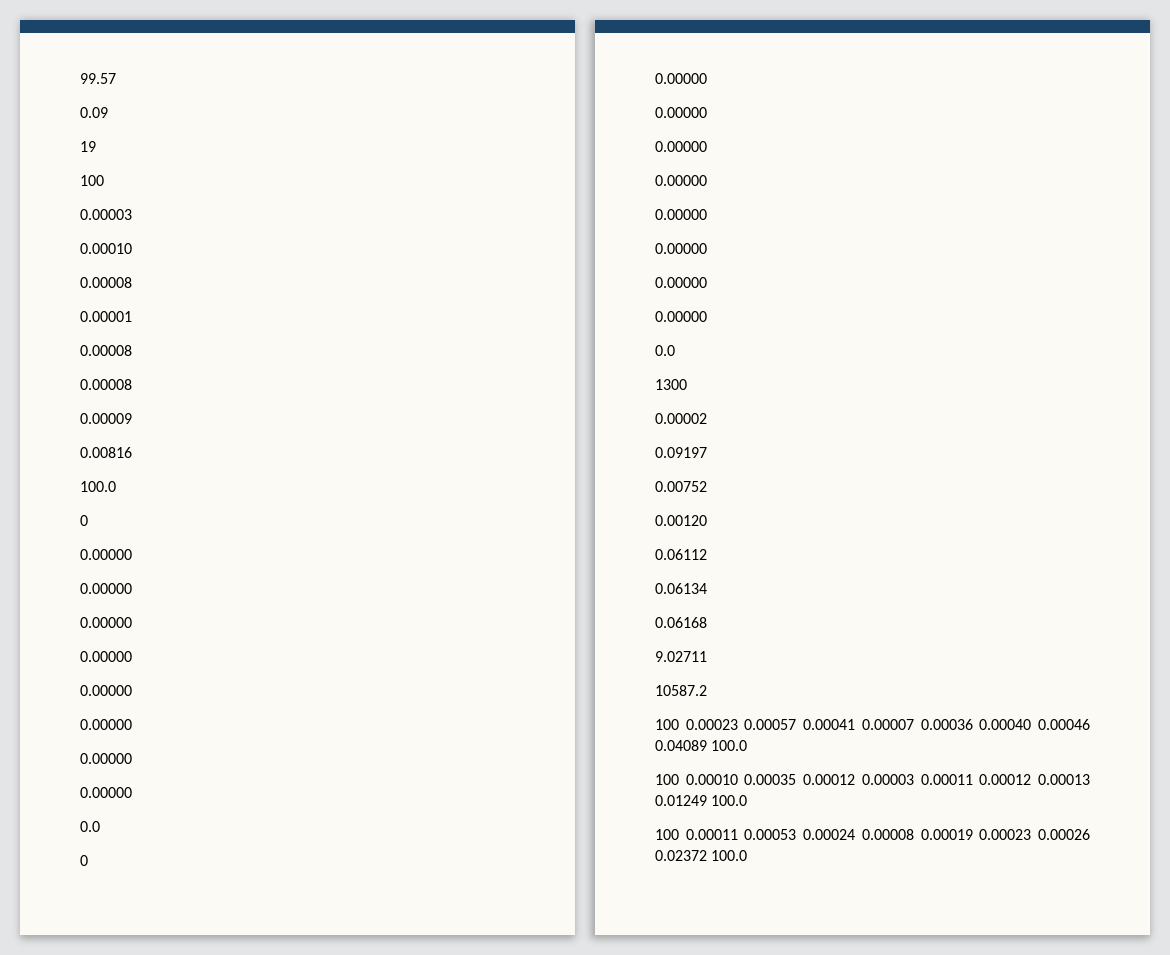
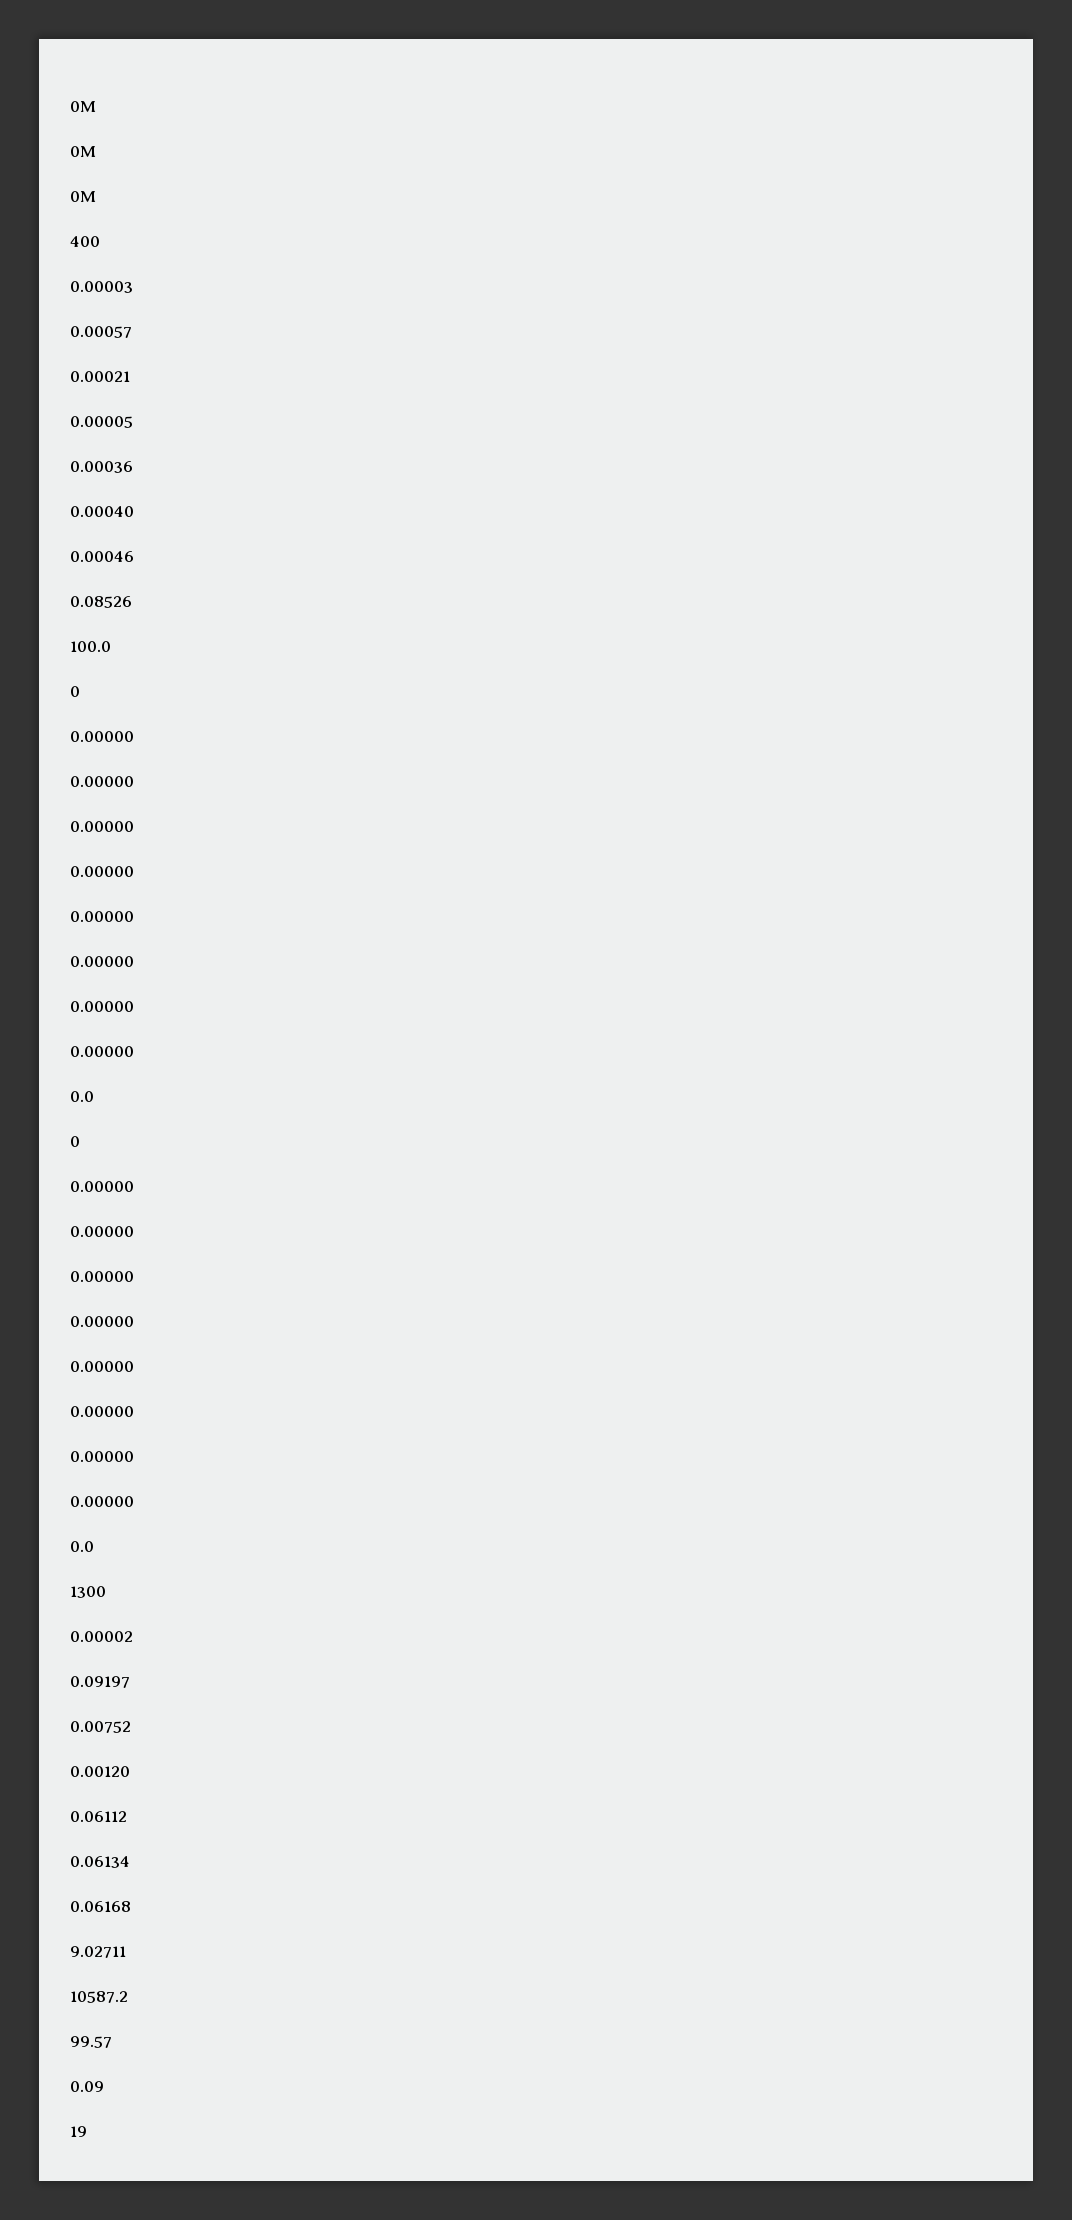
[80,73,116,84] [80,107,108,118] [80,141,96,152] [80,175,104,186] [80,209,132,220] [80,243,132,254] [80,277,132,288] [80,311,132,322] [80,345,132,356] [80,379,132,390] [80,413,132,424] [80,447,132,458] 99.57 // 0.09 // 19 // 100 // 0.00003 // 0.00010 // 0.00008 // 0.00001 // 0.00008 // 0.00008 // 0.00009 // 0.00816 -> [70,101,96,112] [70,146,96,157] [70,191,96,202] [70,236,100,247] [70,281,133,293] [70,326,132,338] [70,371,130,382] [70,416,133,428] [70,461,133,473] [70,506,134,517] [70,551,134,562] [70,596,132,608] 0M // 0M // 0M // 400 // 0.00003 // 0.00057 // 0.00021 // 0.00005 // 0.00036 // 0.00040 // 0.00046 // 0.08526
[655,719,1090,730] [655,740,748,751] [655,774,1090,785] [655,795,748,806] [655,829,1090,840] [655,850,748,861] 100 0.00023 0.00057 0.00041 0.00007 0.00036 0.00040 0.00046 0.04089 100.0 // 100 0.00010 0.00035 0.00012 0.00003 0.00011 0.00012 0.00013 0.01249 100.0 // 100 0.00011 0.00053 0.00024 0.00008 0.00019 0.00023 0.00026 0.02372 100.0 -> [70,2036,112,2048] [70,2081,104,2092] [70,2126,87,2137] 99.57 // 0.09 // 19

